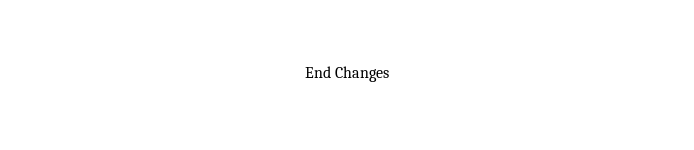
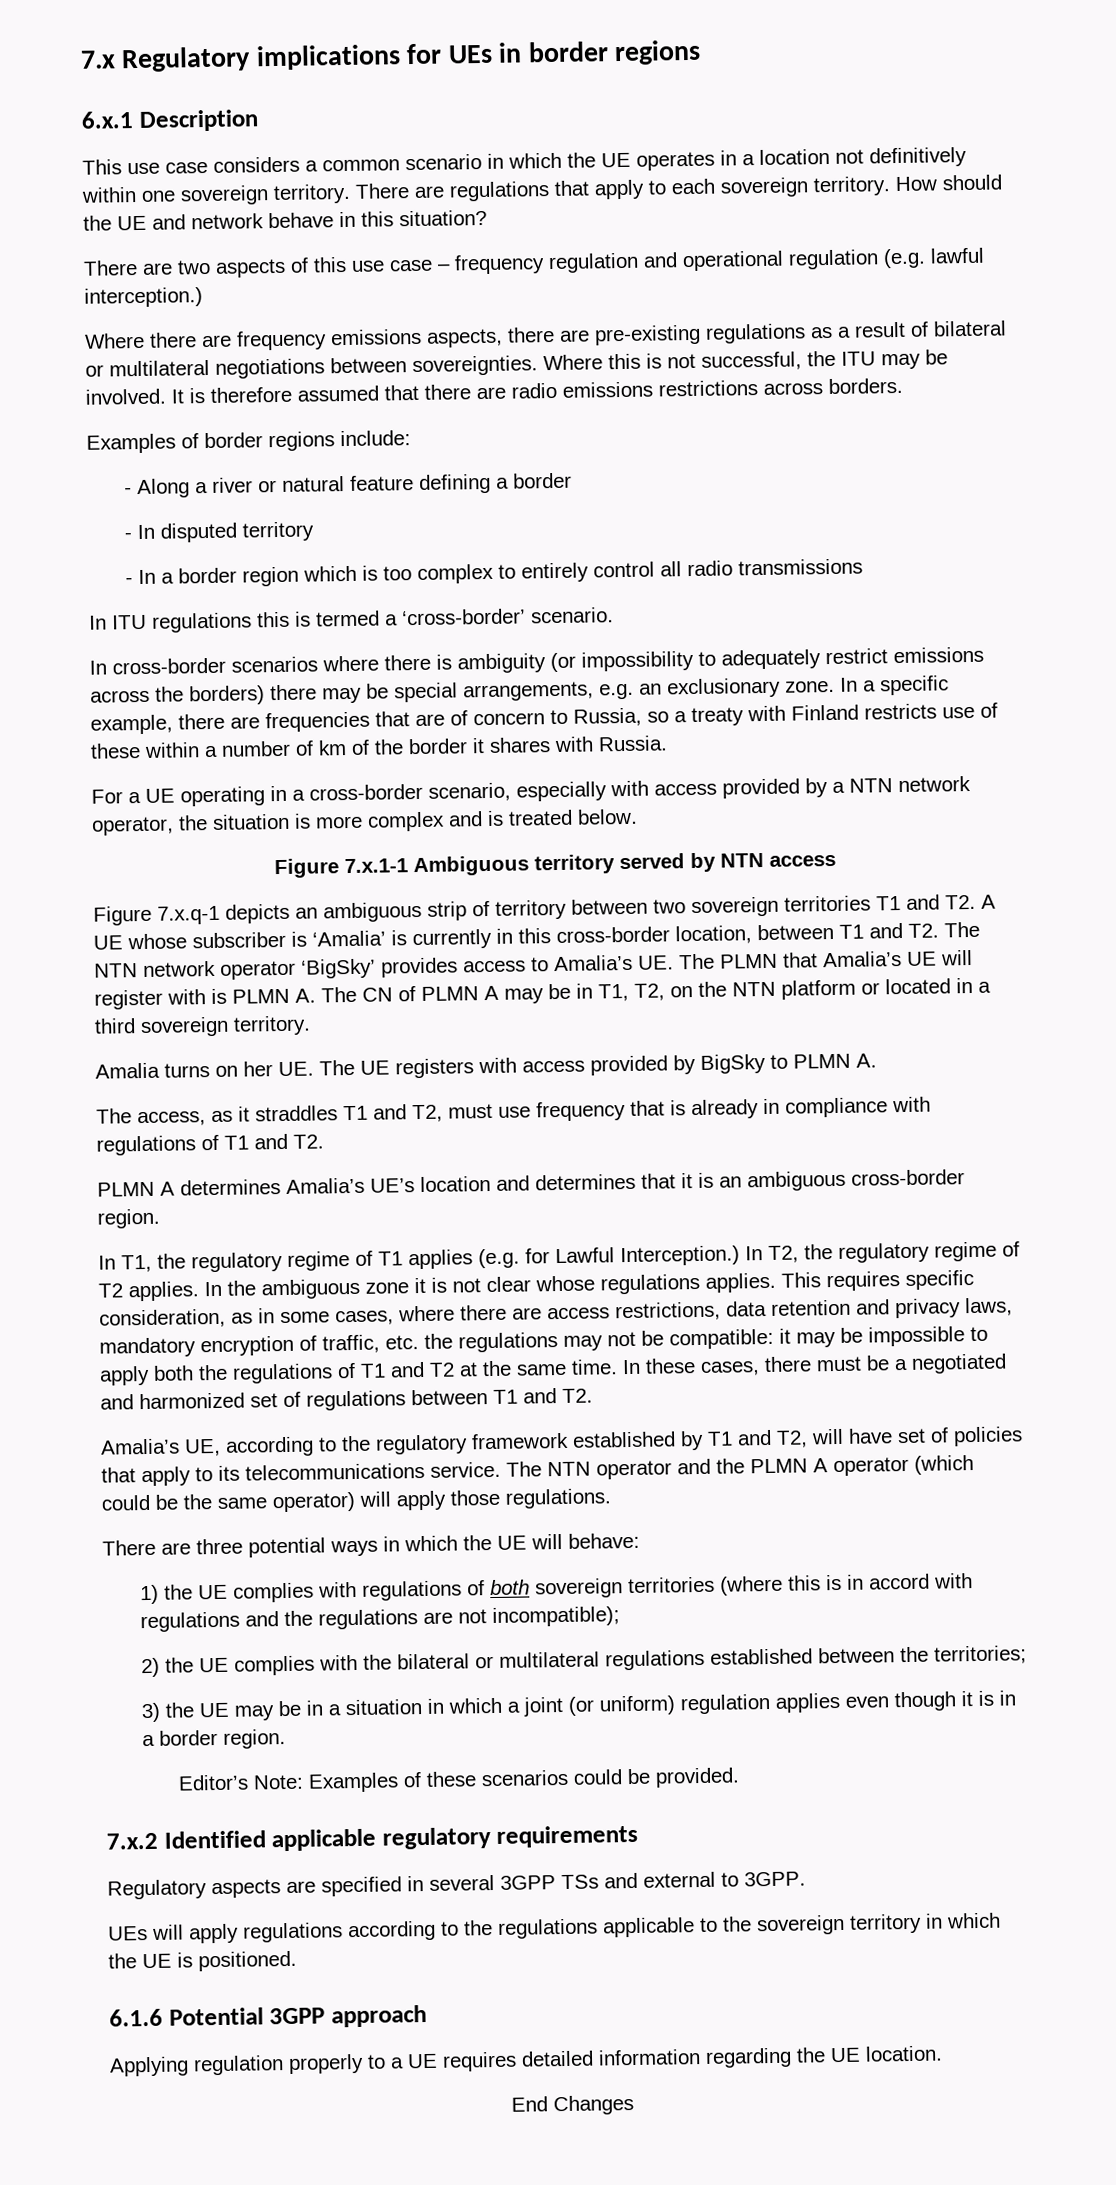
(304, 72) none -> [80,39,701,73] [81,109,259,132] [82,146,967,175] [81,174,1002,206] [83,209,487,231] [83,247,985,278] [84,287,203,308] [84,320,1007,351] [85,349,948,379] [85,377,903,405] [86,430,411,454] [123,472,572,499] [123,521,314,543] [124,558,863,587] [89,607,614,633] [89,646,984,675] [90,675,949,706] [90,702,998,735] [90,735,668,759] [91,775,971,807] [91,808,638,836] [273,852,836,879] [93,894,996,926] [93,921,980,950] [94,949,973,980] [94,977,991,1010] [94,1015,311,1038] [95,1053,877,1079] [96,1096,931,1127] [96,1133,324,1156] [97,1169,965,1197] [97,1208,160,1229] [98,1241,1020,1273] [98,1269,974,1302] [99,1297,1013,1329] [99,1326,988,1358] [99,1353,1007,1386] [100,1388,593,1411] [100,1426,1023,1457] [101,1455,974,1487] [101,1488,612,1513] [102,1532,640,1558] [139,1573,973,1605] [139,1606,620,1633] [140,1645,1027,1678] [140,1690,1016,1723] [141,1729,286,1749] [178,1767,741,1793] [106,1824,639,1852] [107,1871,806,1900] [108,1912,1001,1944] [108,1950,297,1972] [109,2005,427,2028] [109,2045,943,2077] 7.x Regulatory implications for UEs in border regions // 6.x.1 Description // This use case considers a common scenario in which the UE operates in a location not definitively within one sovereign territory. There are regulations that apply to each sovereign territory. How should the UE and network behave in this situation? // There are two aspects of this use case – frequency regulation and operational regulation (e.g. lawful interception.) // Where there are frequency emissions aspects, there are pre-existing regulations as a result of bilateral or multilateral negotiations between sovereignties. Where this is not successful, the ITU may be involved. It is therefore assumed that there are radio emissions restrictions across borders. // Examples of border regions include: // - Along a river or natural feature defining a border // - In disputed territory // - In a border region which is too complex to entirely control all radio transmissions // In ITU regulations this is termed a ‘cross-border’ scenario. // In cross-border scenarios where there is ambiguity (or impossibility to adequately restrict emissions across the borders) there may be special arrangements, e.g. an exclusionary zone. In a specific example, there are frequencies that are of concern to Russia, so a treaty with Finland restricts use of these within a number of km of the border it shares with Russia. // For a UE operating in a cross-border scenario, especially with access provided by a NTN network operator, the situation is more complex and is treated below. // Figure 7.x.1-1 Ambiguous territory served by NTN access // Figure 7.x.q-1 depicts an ambiguous strip of territory between two sovereign territories T1 and T2. A UE whose subscriber is ‘Amalia’ is currently in this cross-border location, between T1 and T2. The NTN network operator ‘BigSky’ provides access to Amalia’s UE. The PLMN that Amalia’s UE will register with is PLMN A. The CN of PLMN A may be in T1, T2, on the NTN platform or located in a third sovereign territory. // Amalia turns on her UE. The UE registers with access provided by BigSky to PLMN A. // The access, as it straddles T1 and T2, must use frequency that is already in compliance with regulations of T1 and T2. // PLMN A determines Amalia’s UE’s location and determines that it is an ambiguous cross-border region. // In T1, the regulatory regime of T1 applies (e.g. for Lawful Interception.) In T2, the regulatory regime of T2 applies. In the ambiguous zone it is not clear whose regulations applies. This requires specific consideration, as in some cases, where there are access restrictions, data retention and privacy laws, mandatory encryption of traffic, etc. the regulations may not be compatible: it may be impossible to apply both the regulations of T1 and T2 at the same time. In these cases, there must be a negotiated and harmonized set of regulations between T1 and T2. // Amalia’s UE, according to the regulatory framework established by T1 and T2, will have set of policies that apply to its telecommunications service. The NTN operator and the PLMN A operator (which could be the same operator) will apply those regulations. // There are three potential ways in which the UE will behave: // 1) the UE complies with regulations of both sovereign territories (where this is in accord with regulations and the regulations are not incompatible); // 2) the UE complies with the bilateral or multilateral regulations established between the territories; // 3) the UE may be in a situation in which a joint (or uniform) regulation applies even though it is in a border region. // Editor’s Note: Examples of these scenarios could be provided. // 7.x.2 Identified applicable regulatory requirements // Regulatory aspects are specified in several 3GPP TSs and external to 3GPP. // UEs will apply regulations according to the regulations applicable to the sovereign territory in which the UE is positioned. // 6.1.6 Potential 3GPP approach // Applying regulation properly to a UE requires detailed information regarding the UE location. //

